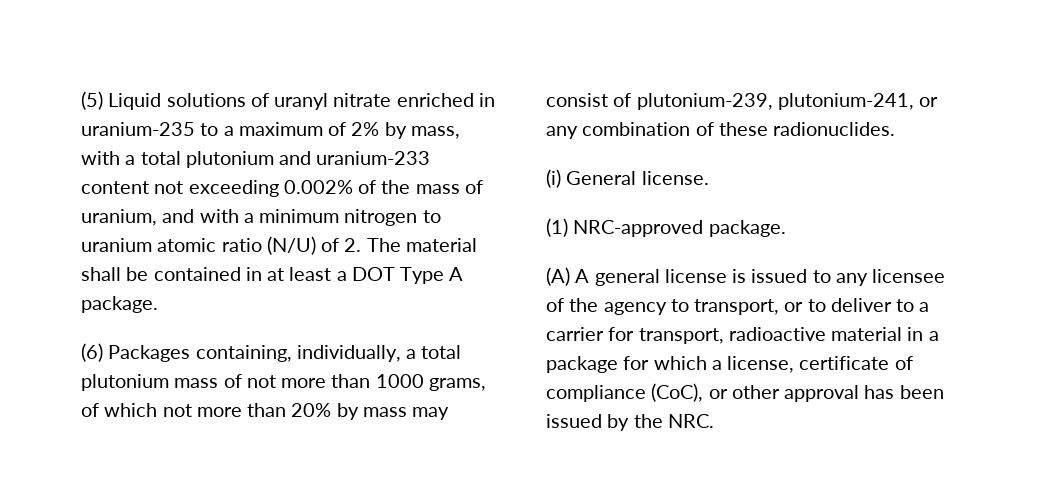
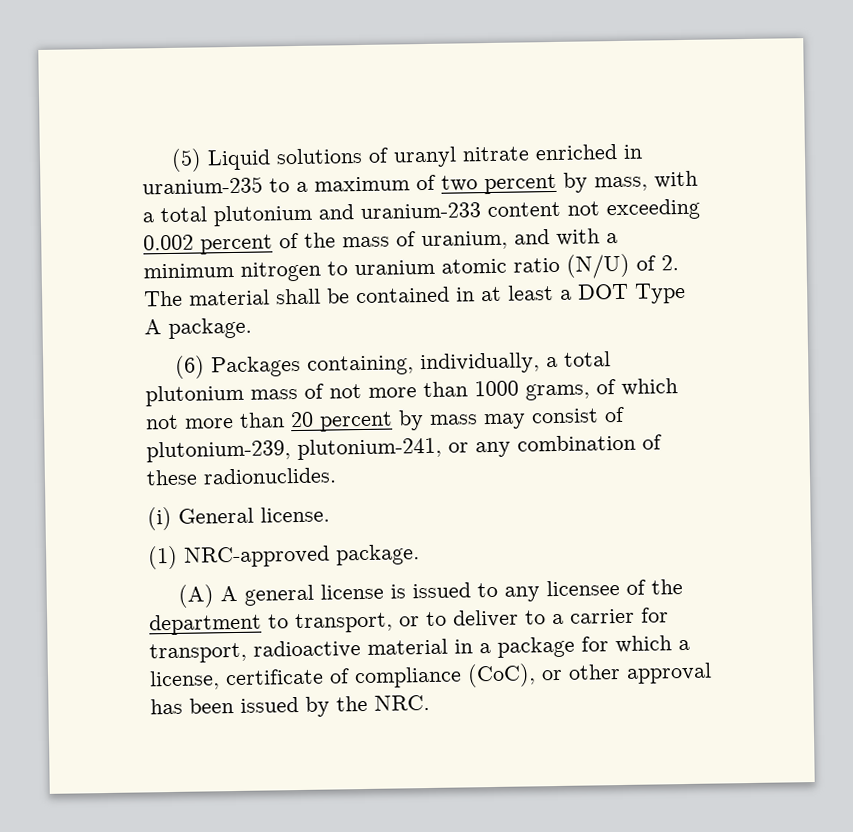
[351,122,380,136] 2% -> [441,173,557,195] two percent
[283,180,353,194] 0.002% -> [143,234,273,255] 0.002 percent
[291,403,332,417] 20% -> [290,411,393,432] 20 percent
[603,302,667,315] agency -> [149,613,262,636] department

